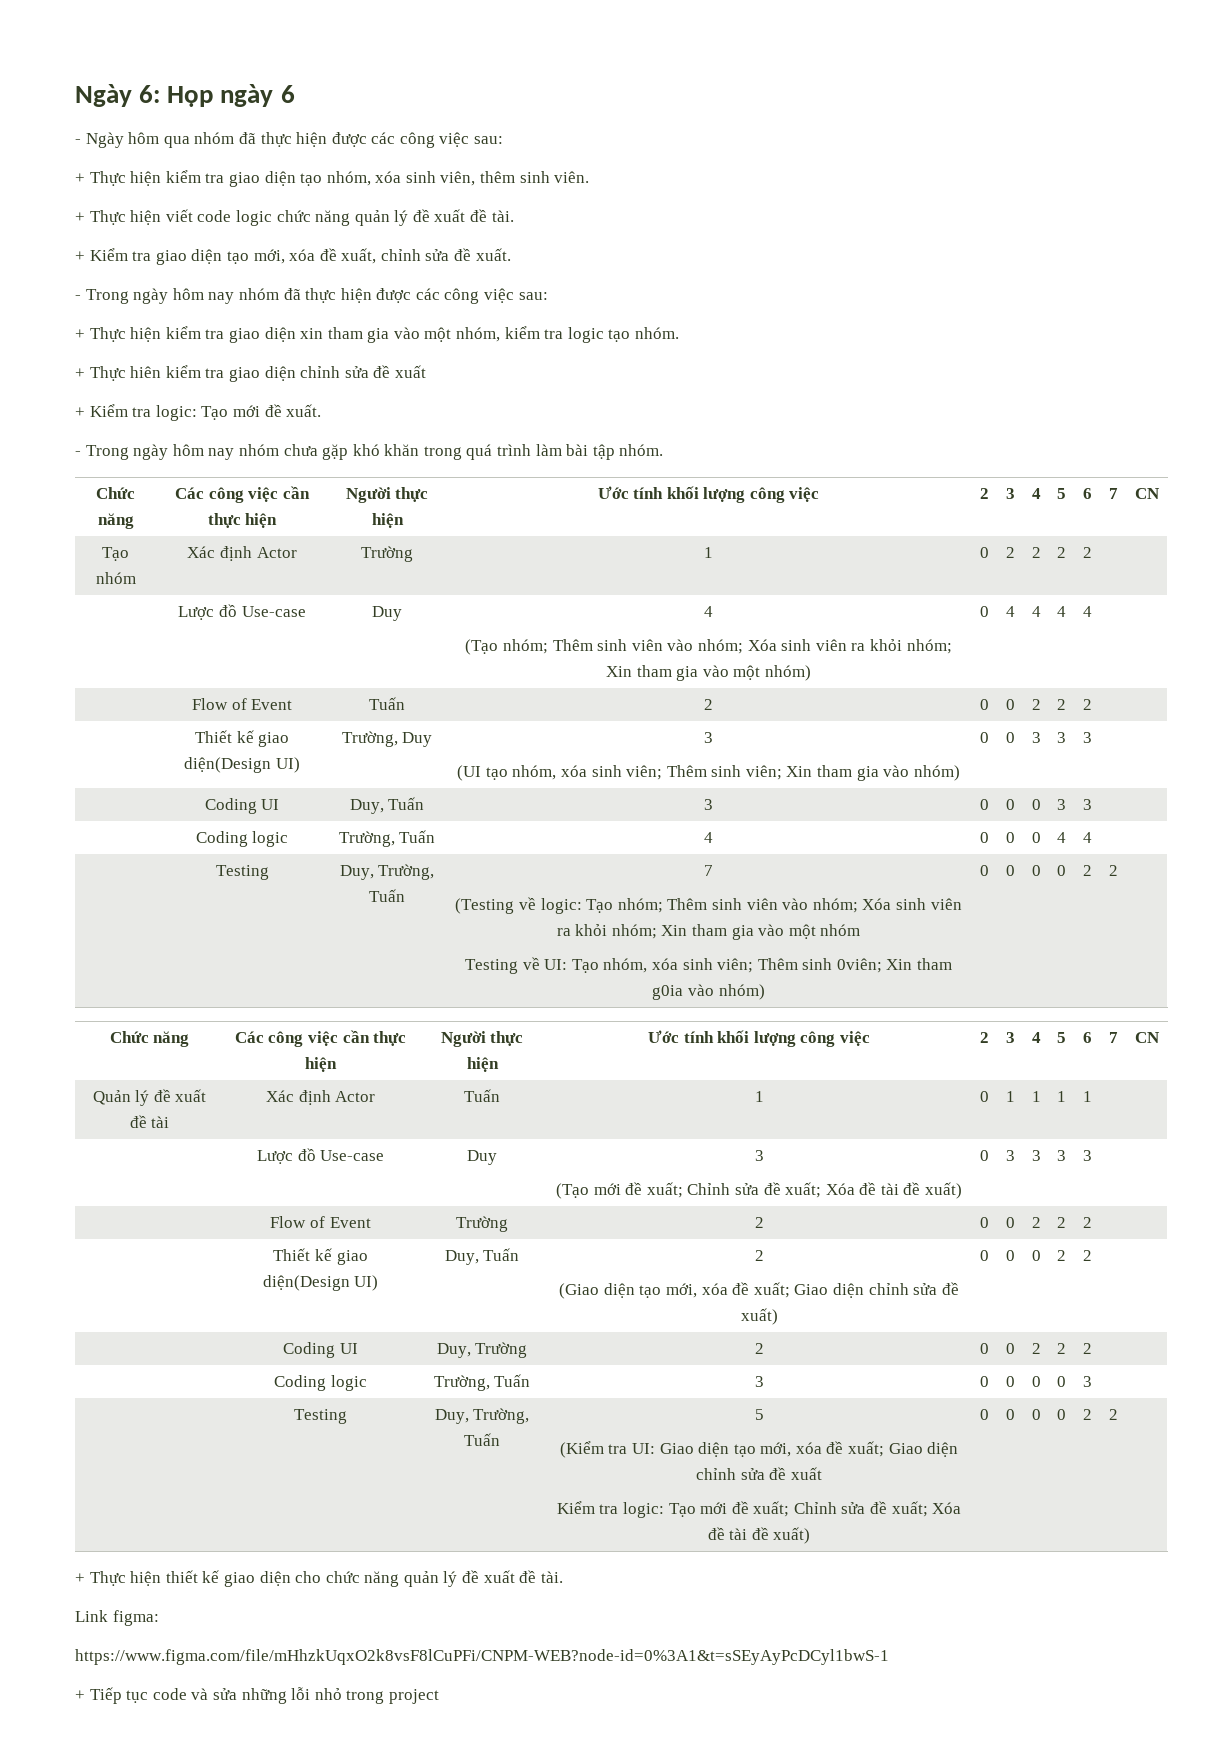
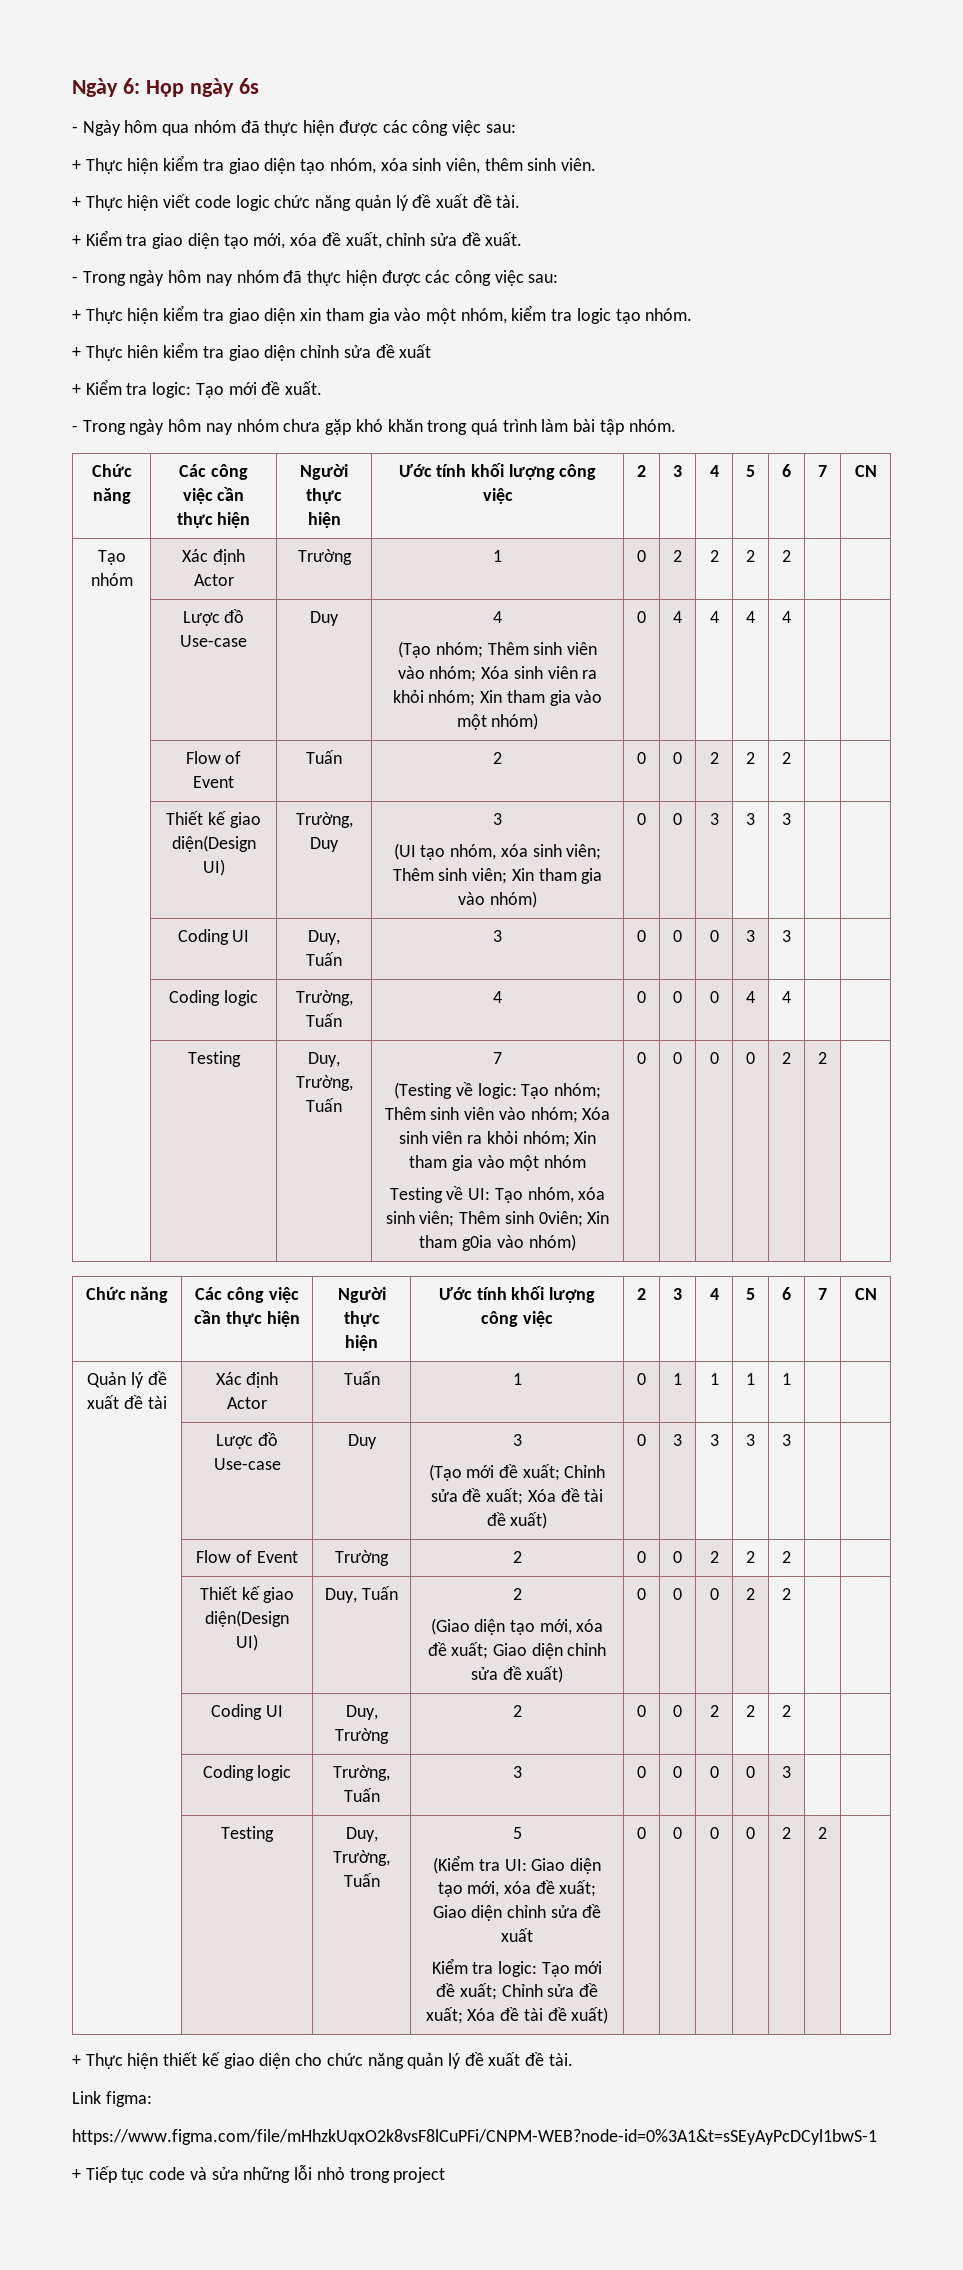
[280,85,295,103] 6 -> [238,78,259,94] 6s

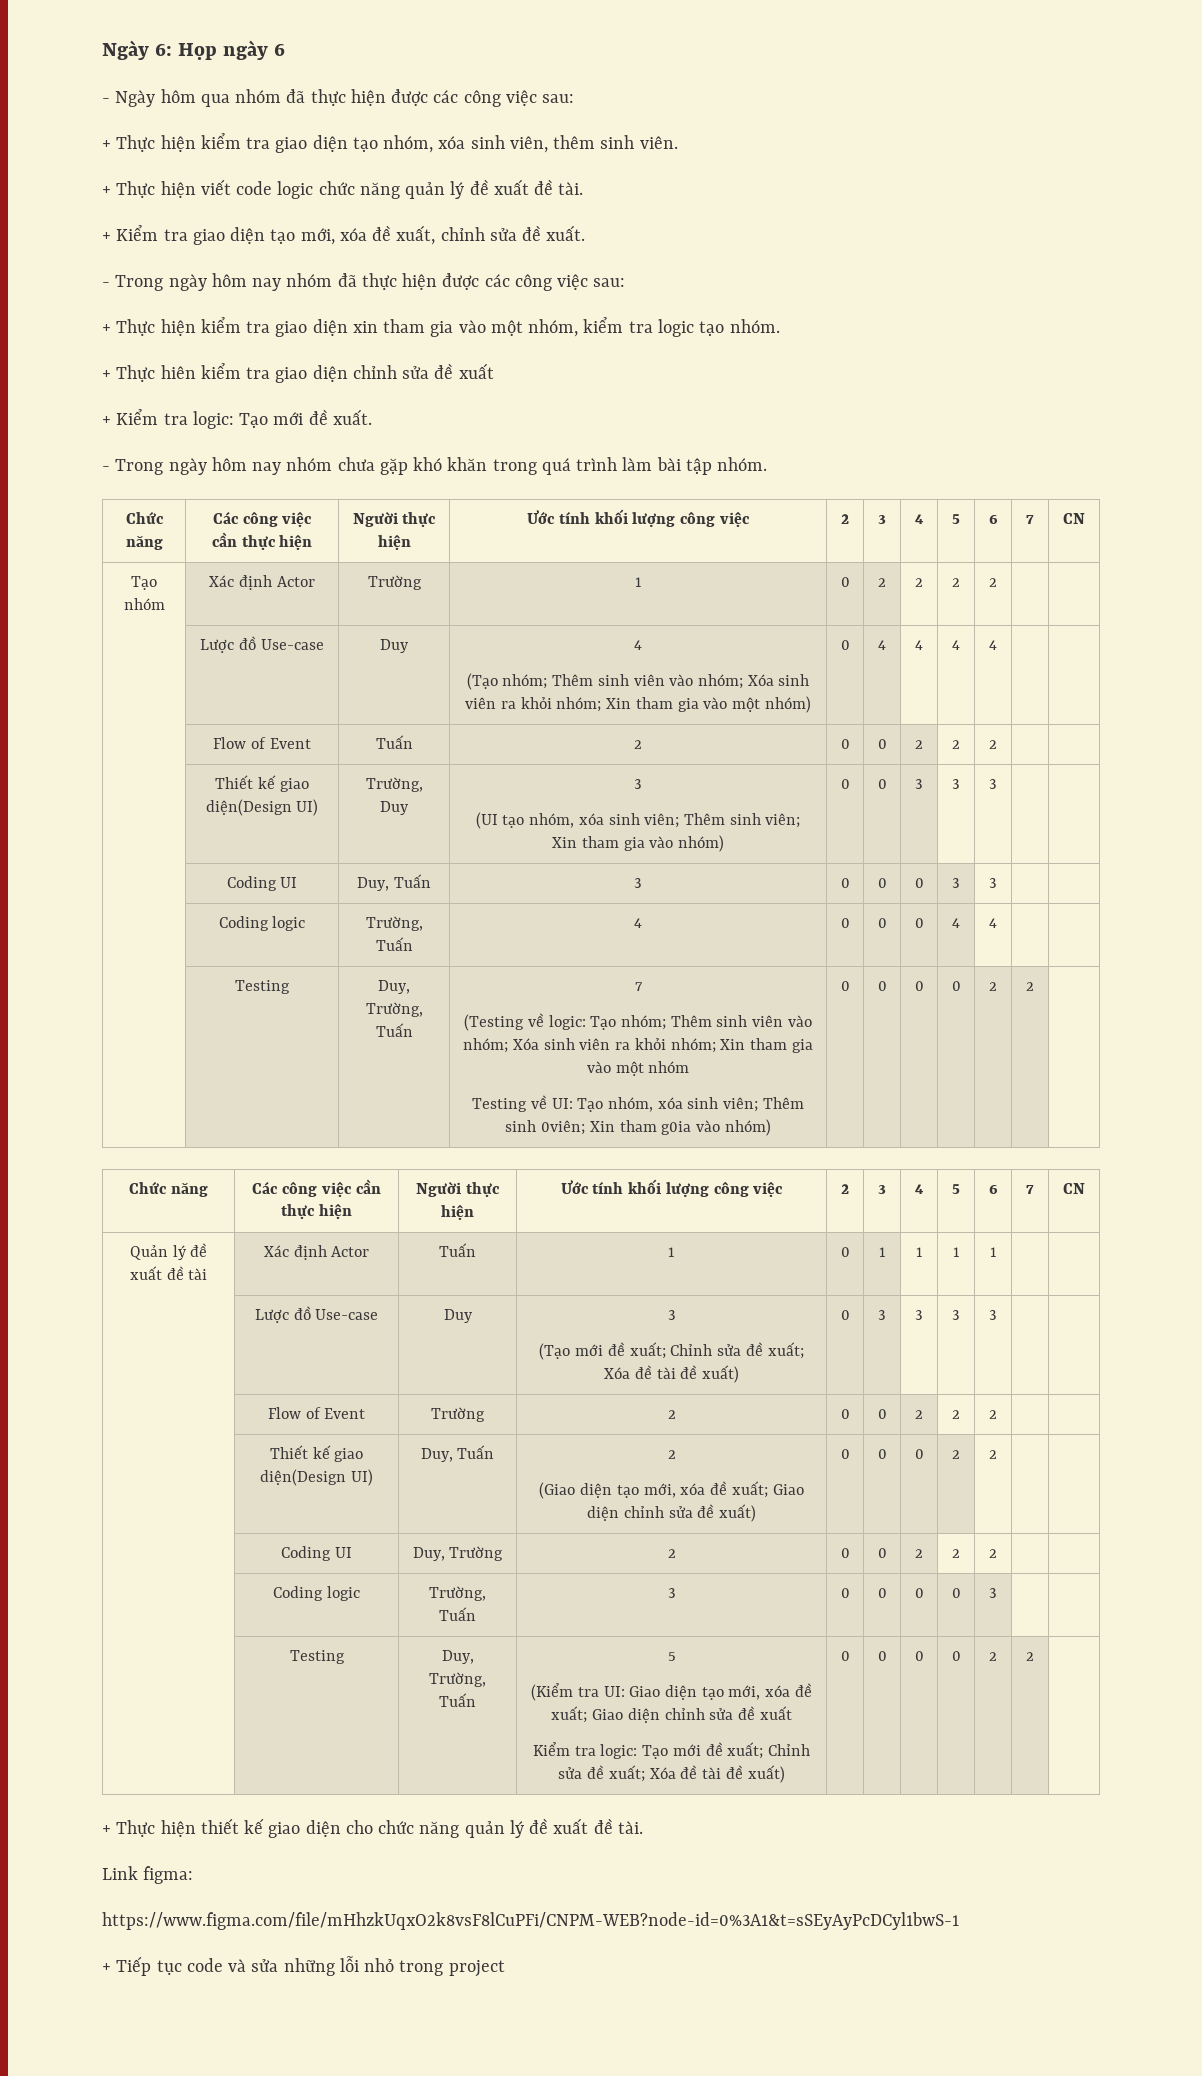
[238,78,259,94] 6s -> [274,43,286,56] 6

